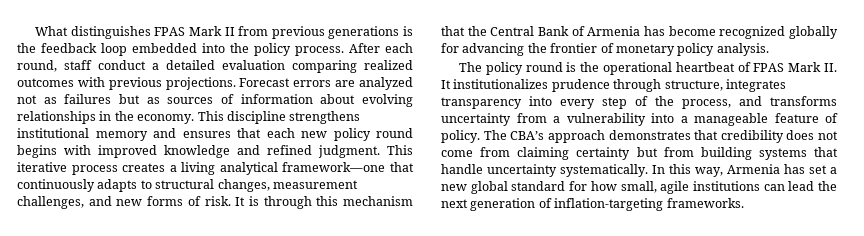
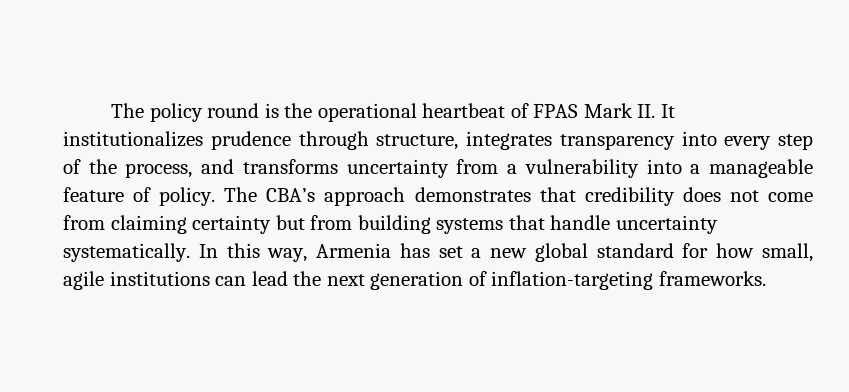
[35,26,413,39] [17,43,413,56] [17,60,413,73] [17,77,413,90] [17,94,413,107] [17,111,361,124] [17,128,413,141] [17,145,413,158] [17,162,414,175] [17,179,358,192] [17,196,413,209] [441,26,838,39] [441,43,769,56] What distinguishes FPAS Mark II from previous generations is the feedback loop embedded into the policy process. After each round, staff conduct a detailed evaluation comparing realized outcomes with previous projections. Forecast errors are analyzed not as failures but as sources of information about evolving relationships in the economy. This discipline strengthens institutional memory and ensures that each new policy round begins with improved knowledge and refined judgment. This iterative process creates a living analytical framework—one that continuously adapts to structural changes, measurement challenges, and new forms of risk. It is through this mechanism that the Central Bank of Armenia has become recognized globally for advancing the frontier of monetary policy analysis. // -> (110, 110) none

